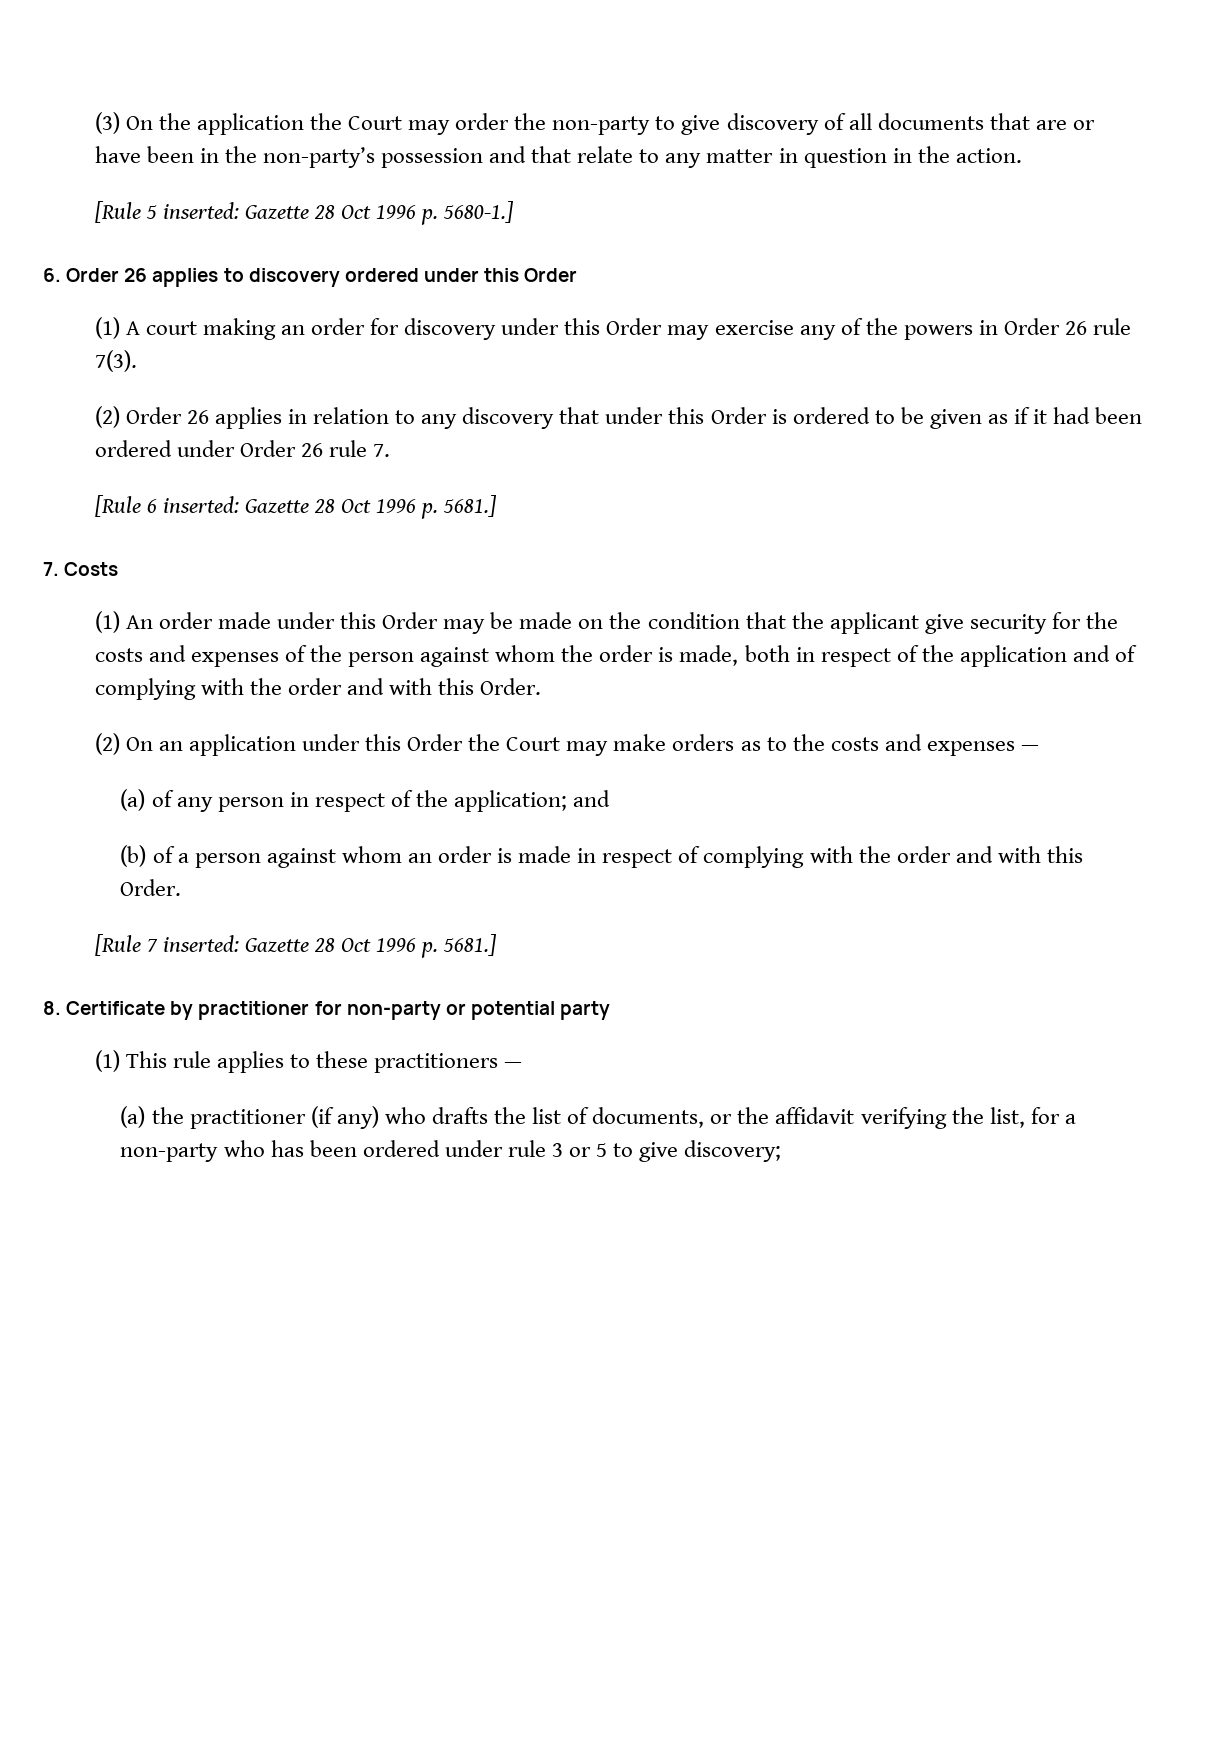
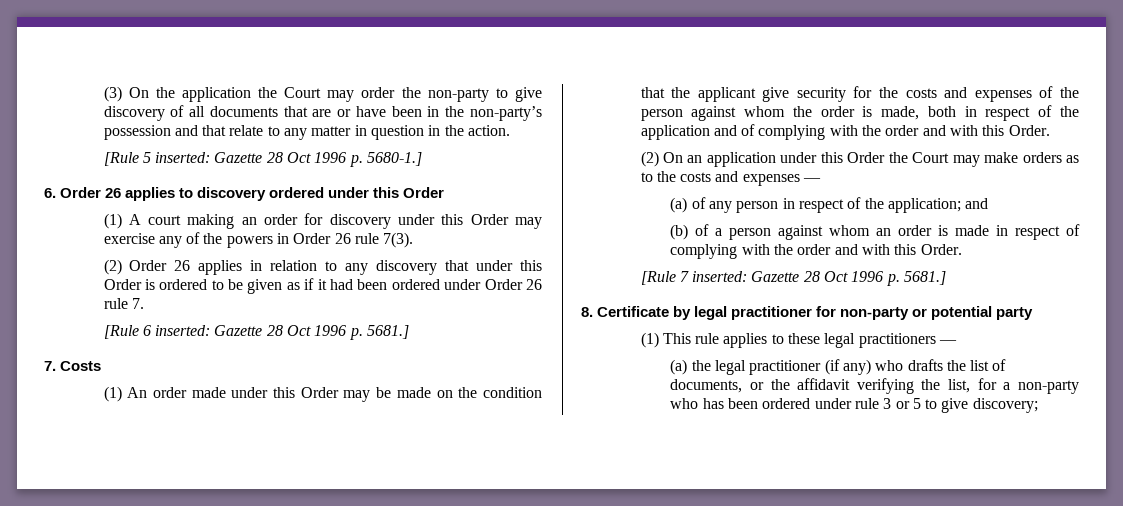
(194, 1010) none -> [694,306,728,320] legal
(369, 1059) none -> [824,333,856,348] legal
(184, 1115) none -> [714,360,746,375] legal

